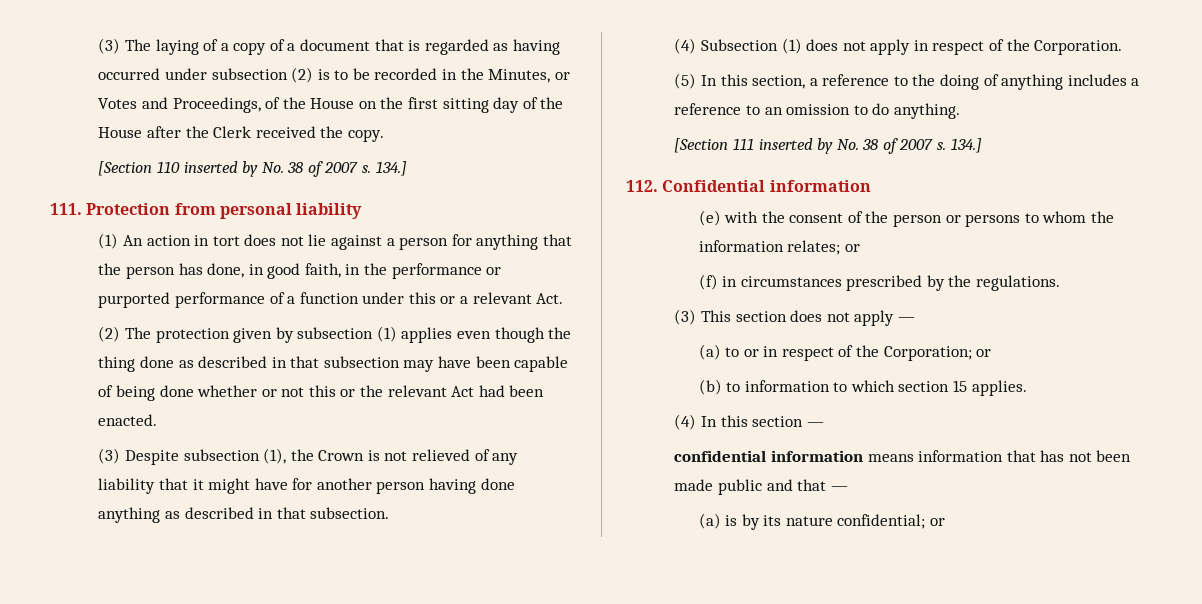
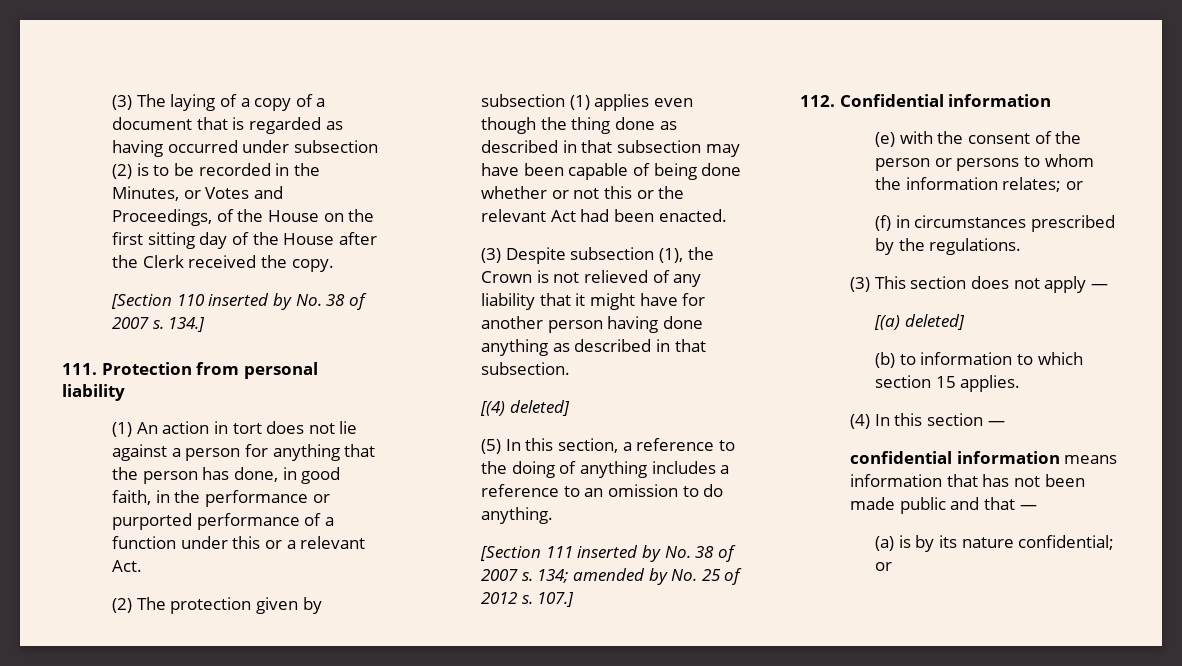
[674,38,1123,55] (4) Subsection (1) does not apply in respect of the Corporation. -> [480,400,570,416] [(4) deleted]
[950,138,982,153] 134.] -> [537,568,743,585] [481,592,575,607] 134; amended by No. 25 of 2012 s. 107.]
[698,344,992,361] (a) to or in respect of the Corporation; or -> [874,314,965,330] [(a) deleted]

